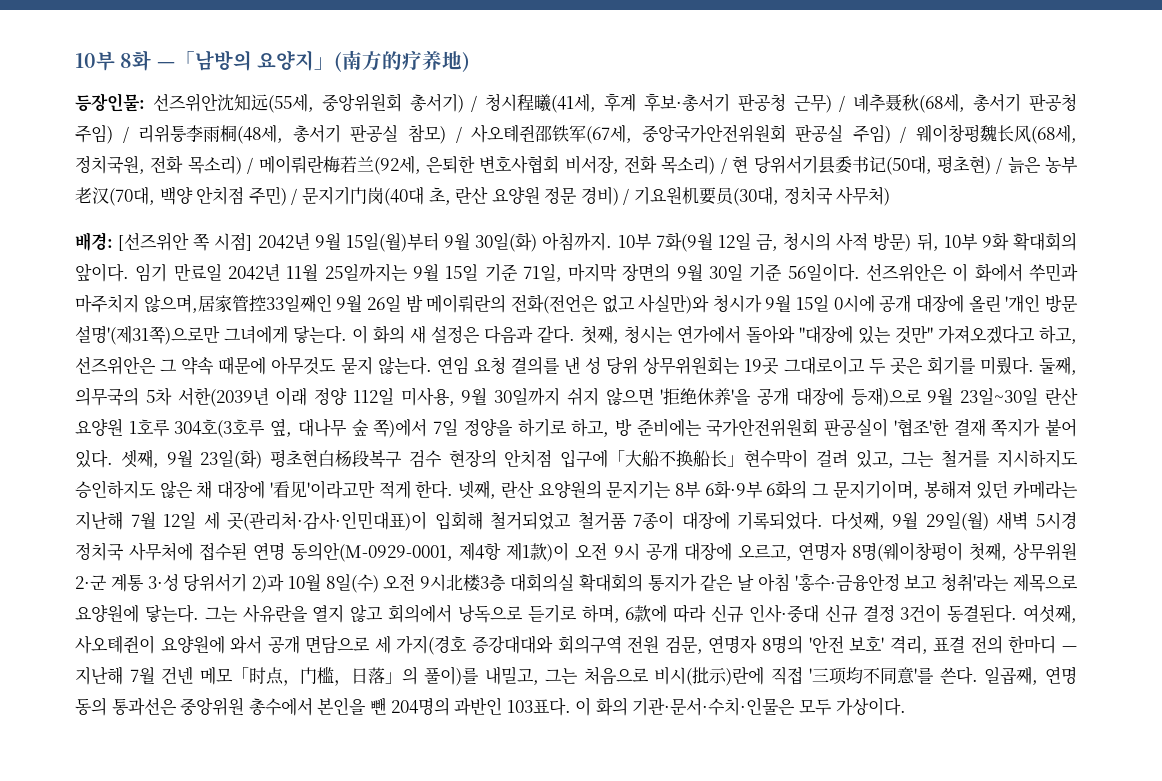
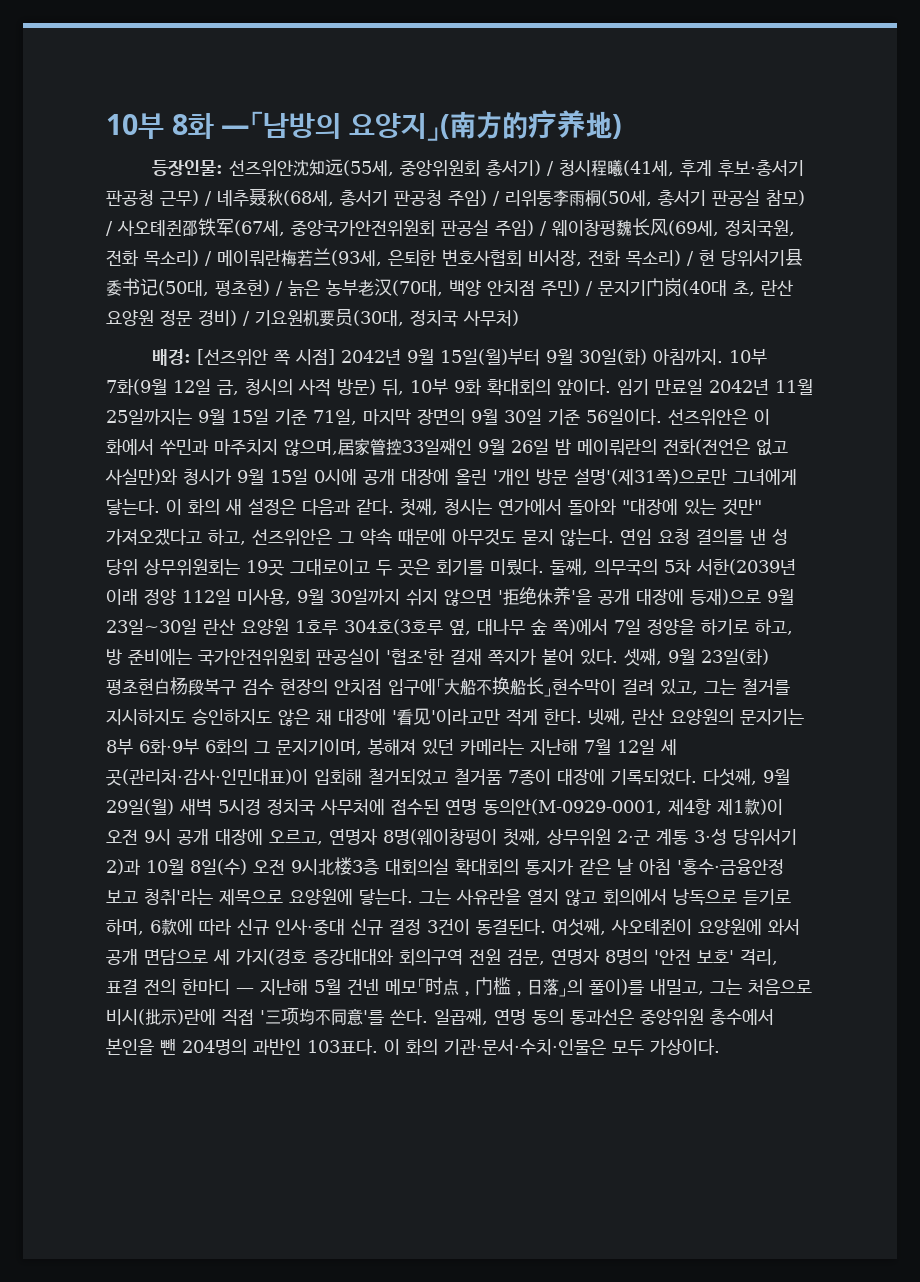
[237,125,284,144] (48세, -> [601,190,652,206] (50세,
[1031,125,1077,144] (68세, -> [668,220,719,236] (69세,
[373,156,421,175] (92세, -> [331,250,382,266] (93세,
[129,667,155,684] 7월 -> [314,979,341,995] 5월

